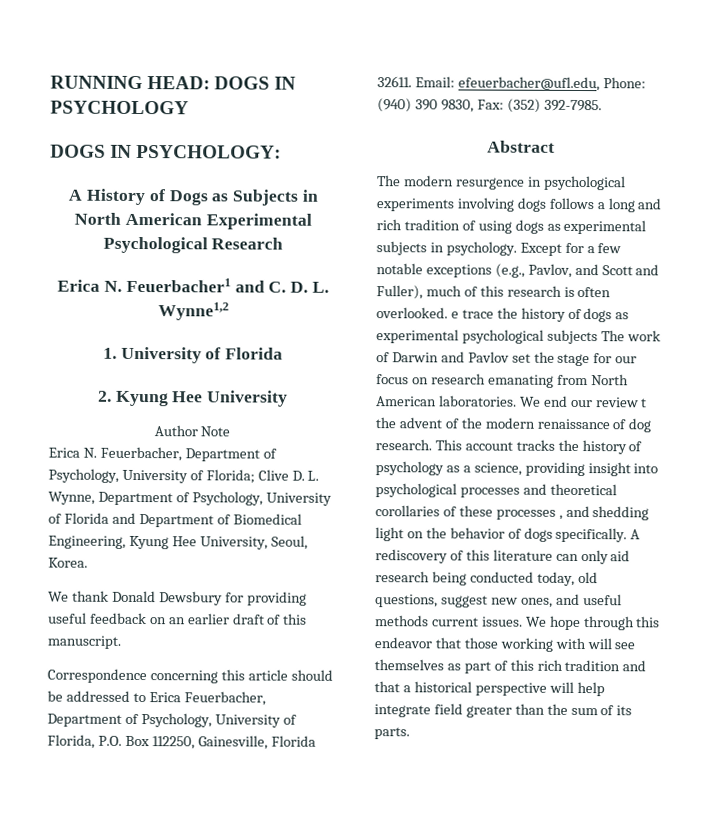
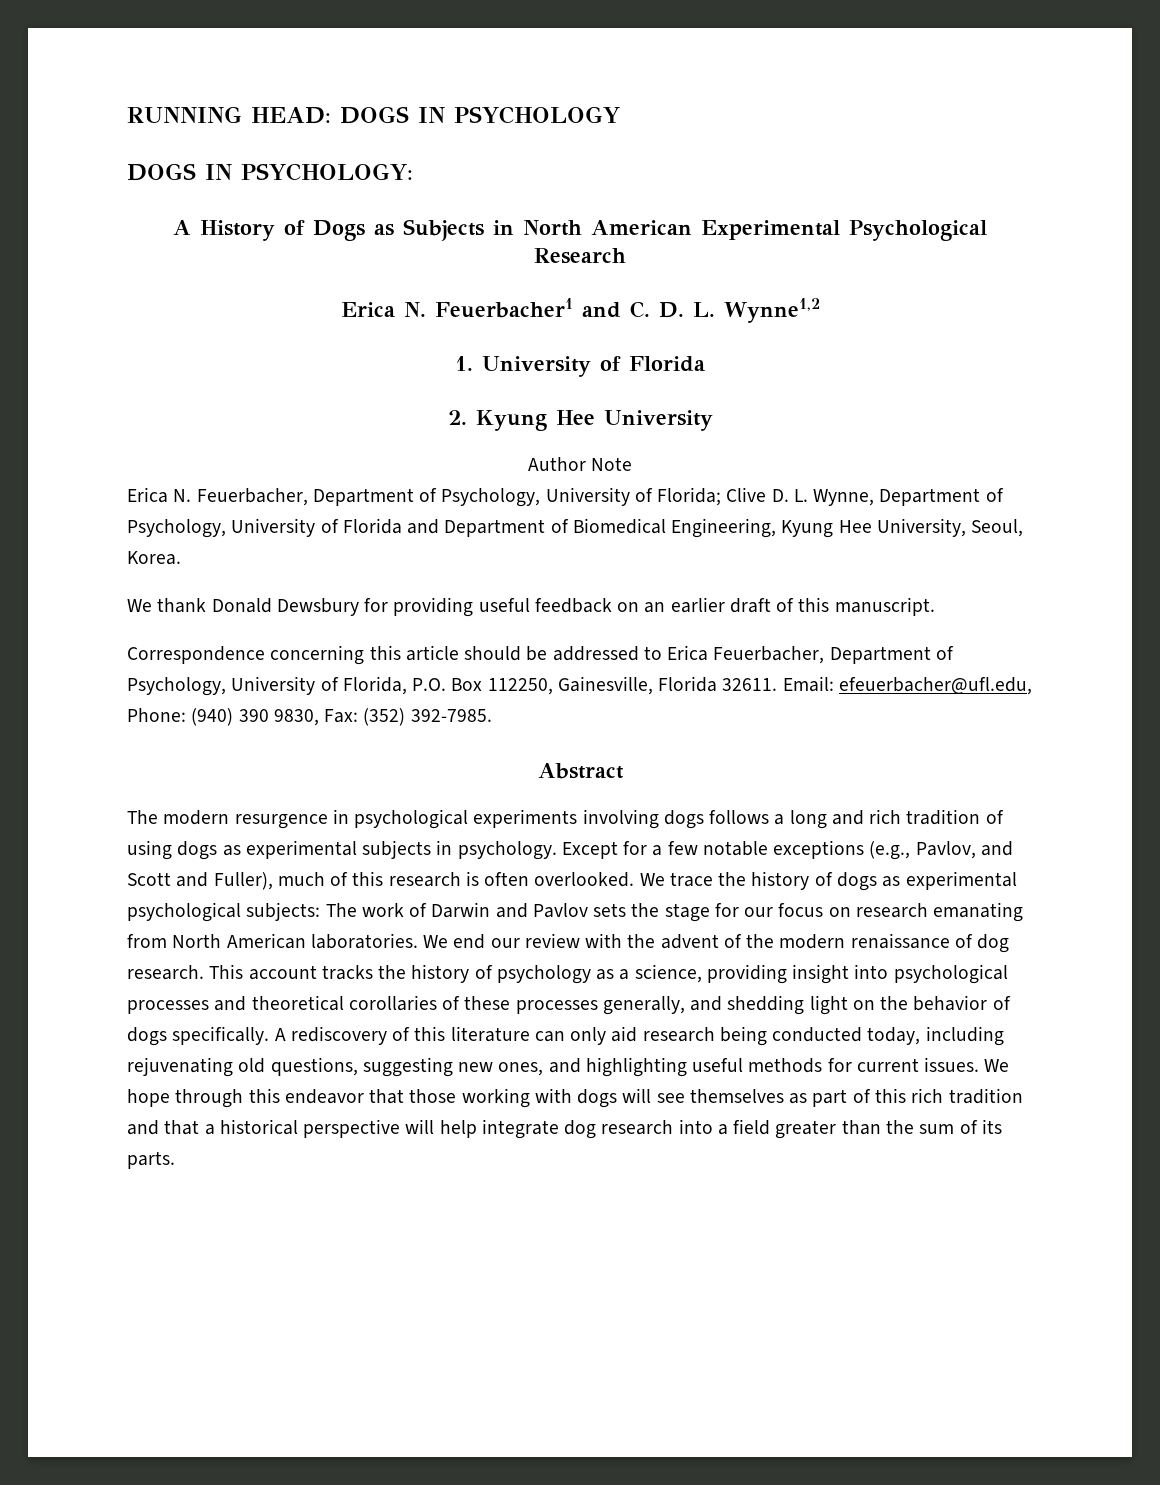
[450,311,459,319] e -> [639,873,665,886] We
[546,329,598,345] subjects -> [246,902,321,921] subjects:
[511,353,531,363] set -> [593,903,627,917] sets
[641,398,648,408] t -> [585,933,623,948] with
[558,514,563,520] , -> [602,996,685,1015] generally,
(575, 578) none -> [925,1026,1004,1046] [127,1057,233,1077] including rejuvenating
[440,595,488,608] suggest -> [362,1057,453,1077] suggesting
(580, 599) none -> [585,1057,687,1077] highlighting
(429, 621) none -> [827,1058,852,1072] for
(586, 643) none -> [577,1089,618,1108] dogs
(431, 711) none -> [564,1119,728,1139] dog research into a

